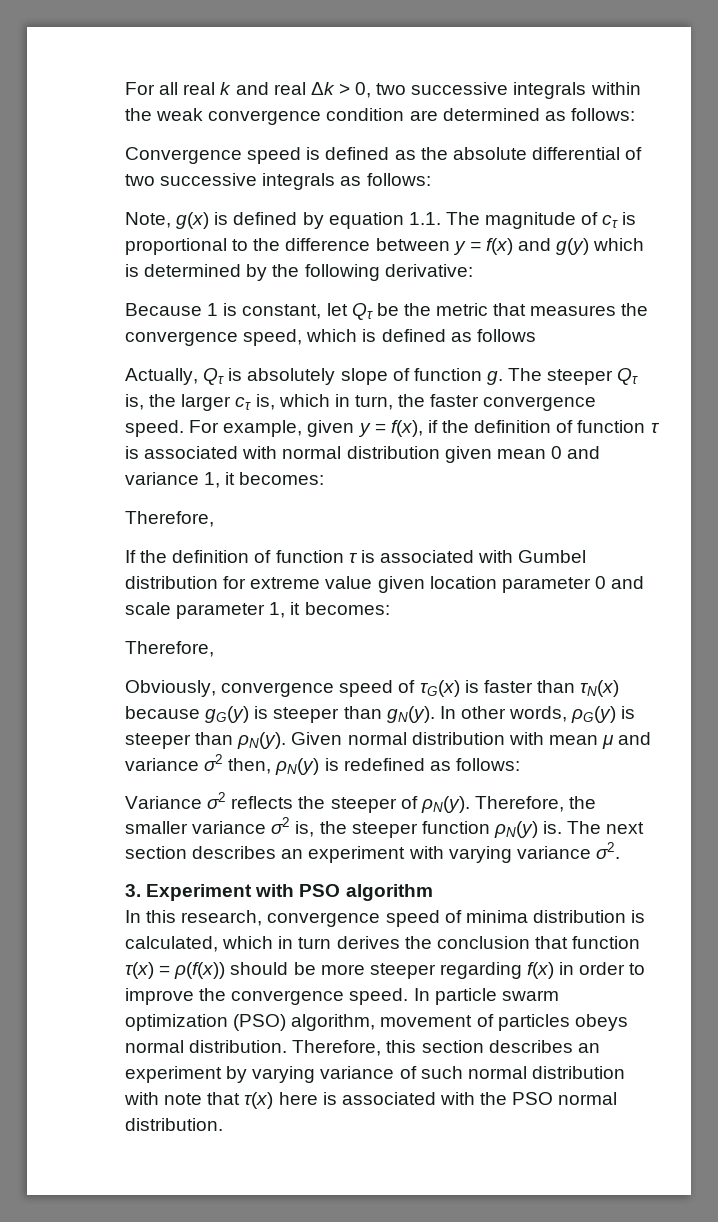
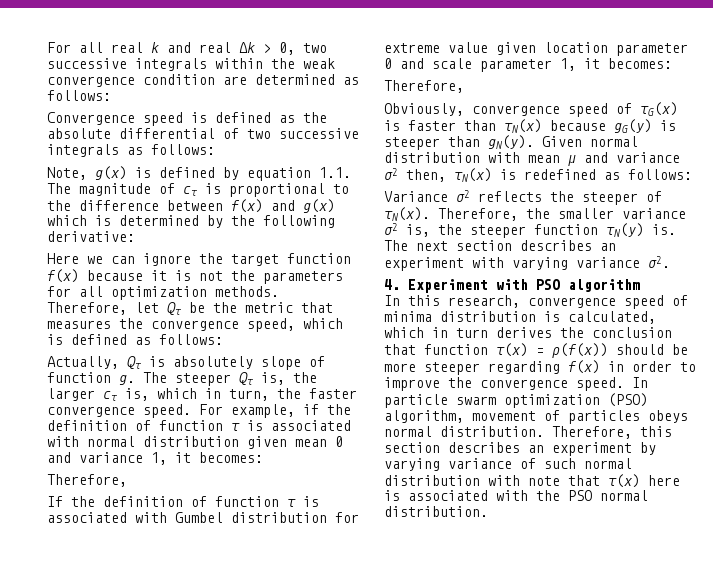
[452,241,481,255] y = -> (223, 205) none
[556,238,590,255] g(y) -> [303,199,335,213] g(x)
[125,303,322,319] Because 1 is constant, -> [47,253,351,266] [47,269,343,284] [47,286,279,300] [47,302,127,315] Here we can ignore the target function f(x) because it is not the parameters for all optimization methods. Therefore,
[476,329,536,342] follows -> [159,334,223,345] follows:
[307,420,423,437] given y = f(x), -> (295, 411) none
[439,706,636,723] [125,732,287,749] In other words, ρG(y) is steeper than ρN(y). -> (534, 142) none
[275,758,320,775] ρN(y) -> [454,168,492,182] τN(x)
[420,796,470,813] ρN(y). -> [384,207,430,221] τN(x).
[493,821,538,838] ρN(y) -> [606,223,644,237] τN(y)
[125,884,141,897] 3. -> [384,279,400,290] 4.

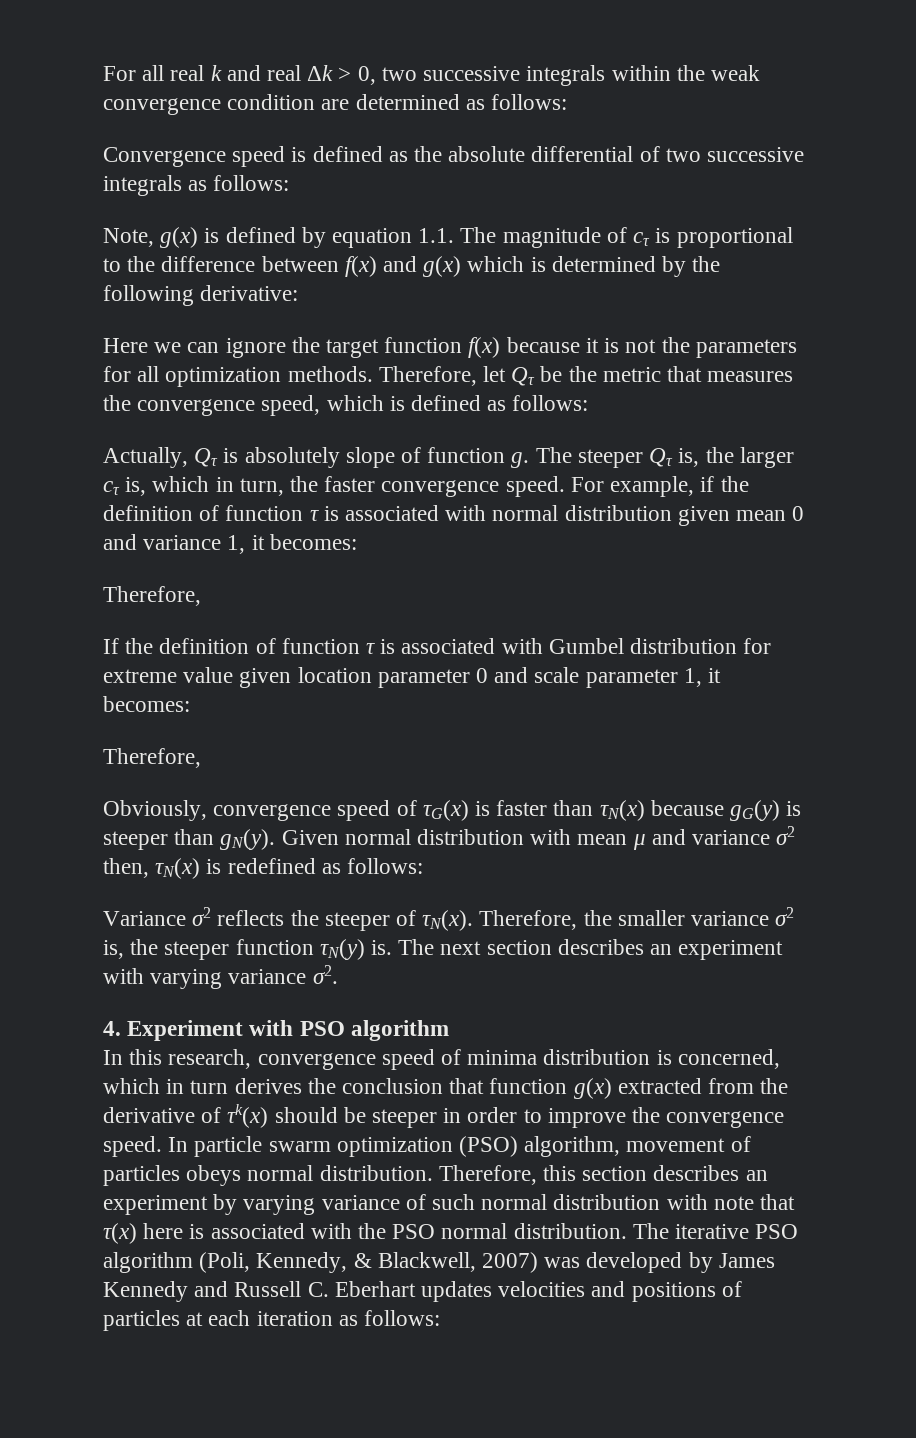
[568,311,656,324] calculated, -> [677,1049,780,1069] concerned,
[496,343,688,358] [384,360,600,375] τ(x) = ρ(f(x)) should be more steeper regarding f(x) -> [573,1078,789,1099] [103,1104,438,1128] g(x) extracted from the derivative of τk(x) should be steeper
(488, 511) none -> [632,1223,799,1239] [103,1252,775,1273] [103,1281,742,1302] [103,1310,441,1331] The iterative PSO algorithm (Poli, Kennedy, & Blackwell, 2007) was developed by James Kennedy and Russell C. Eberhart updates velocities and positions of particles at each iteration as follows:

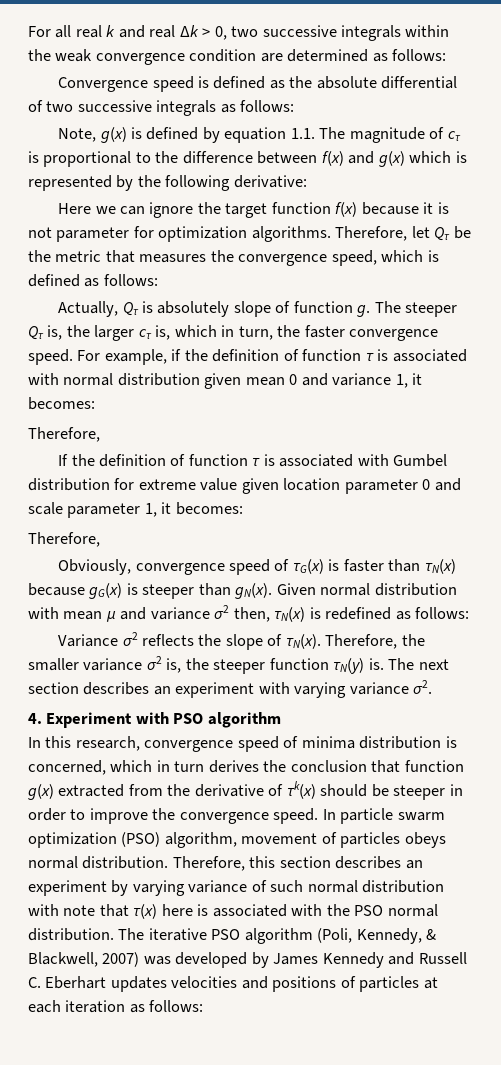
[551,256,656,272] determined -> [28,175,112,191] represented
[661,337,797,358] [103,366,373,387] the parameters for all optimization methods. -> [56,226,331,242] parameter for optimization algorithms.
[730,800,781,821] gG(y) -> [89,583,123,599] gG(x)
[220,829,276,850] gN(y). -> [235,583,273,599] gN(x).
[324,912,390,931] steeper -> [225,634,263,650] slope

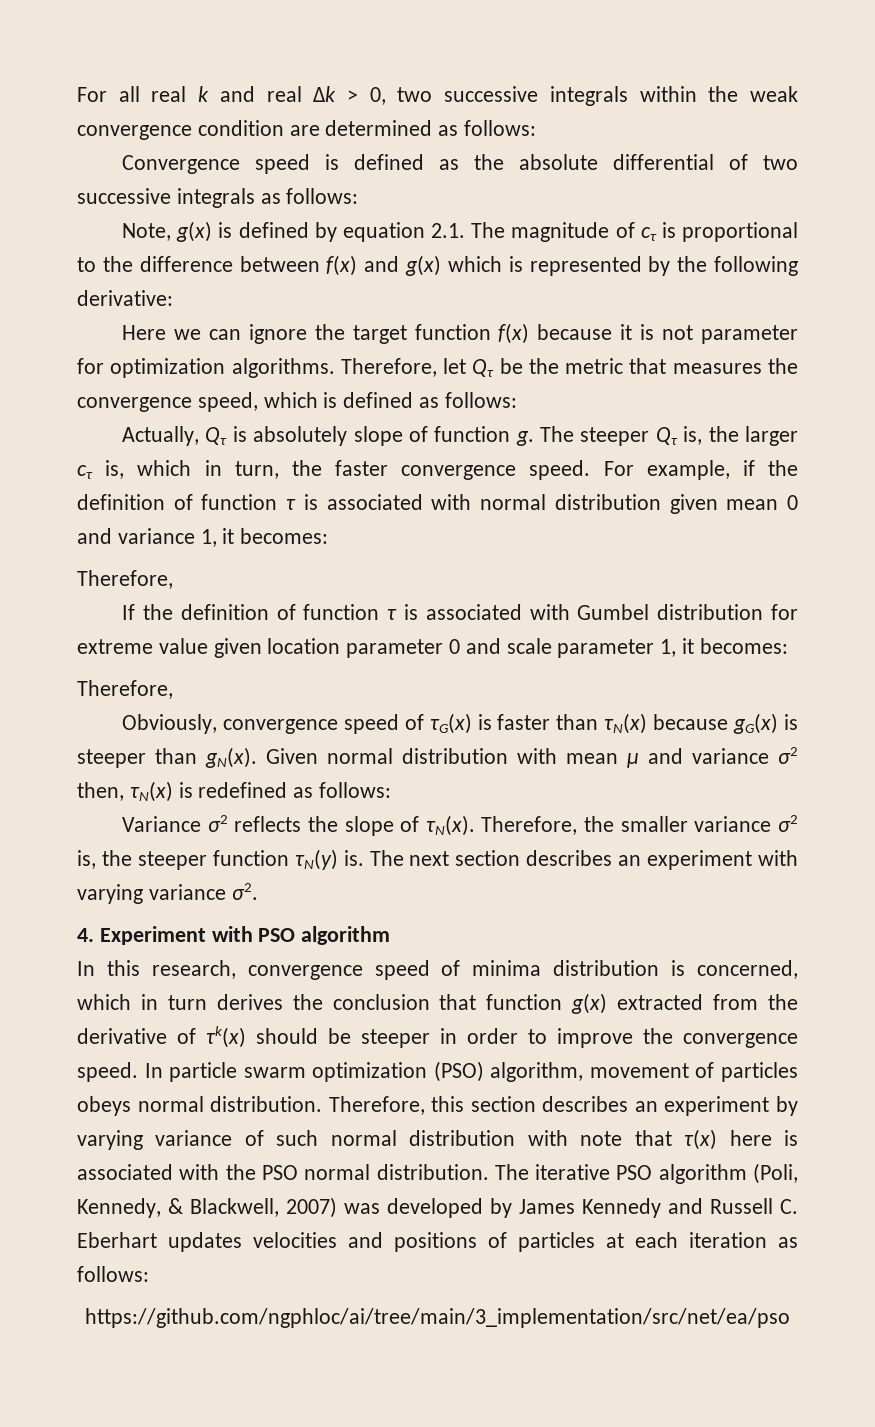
[290,128,315,139] 1.1. -> [431,223,466,238] 2.1.
(204, 1006) none -> [85,1308,790,1328] // https://github.com/ngphloc/ai/tree/main/3_implementation/src/net/ea/pso

